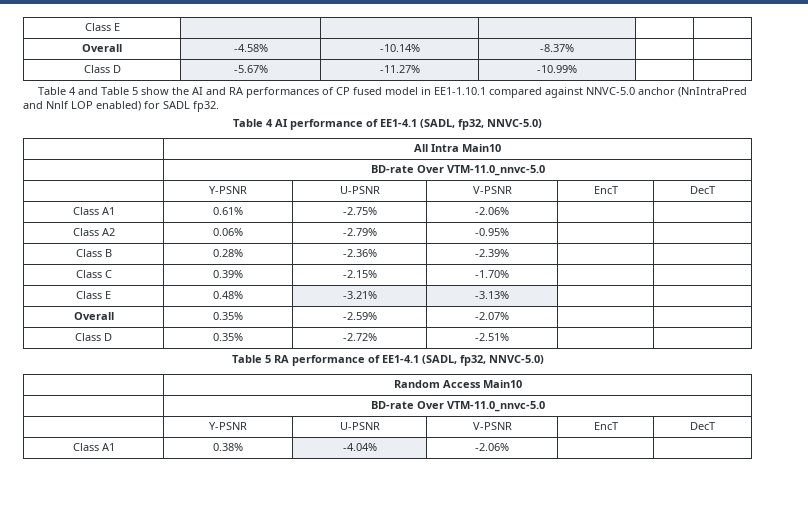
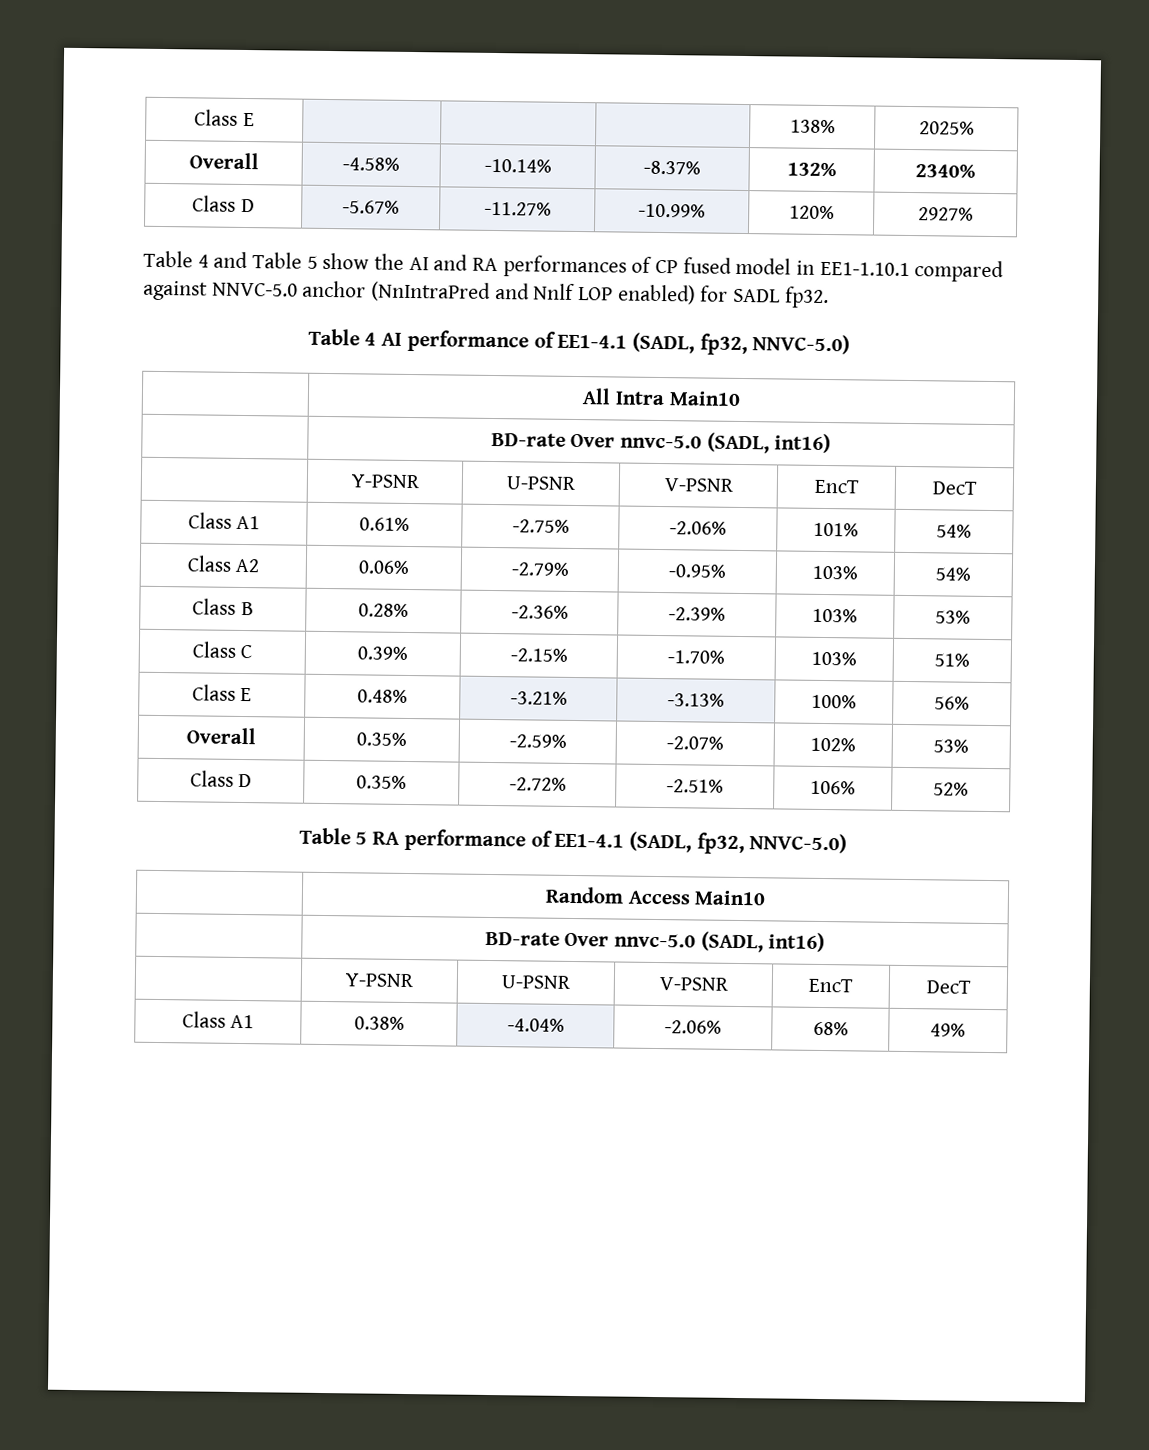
(120, 27) | -> [789,119,836,134] [918,121,975,135] 138% | 2025%
(574, 48) | -> [786,162,837,177] [915,164,976,178] 132% | 2340%
(577, 69) | -> [788,205,835,220] [917,207,974,221] 120% | 2927%
[446,165,545,176] VTM-11.0_nnvc-5.0 -> [620,432,832,454] nnvc-5.0 (SADL, int16)
(509, 211) | -> [813,522,859,537] [936,524,972,538] 101% | 54%
(509, 232) | -> [812,565,858,580] [935,567,971,581] 103% | 54%
(509, 253) | -> [812,608,858,623] [935,610,971,624] 103% | 53%
(509, 274) | -> [811,651,857,666] [934,653,970,667] 103% | 51%
(509, 295) | -> [811,694,857,709] [934,696,970,710] 100% | 56%
(509, 316) | -> [810,737,856,752] [933,739,969,753] 102% | 53%
(509, 337) | -> [810,780,856,795] [933,782,969,796] 106% | 52%
[446,401,545,412] VTM-11.0_nnvc-5.0 -> [614,931,826,953] nnvc-5.0 (SADL, int16)
(509, 447) | -> [812,1021,849,1036] [930,1023,966,1037] 68% | 49%

